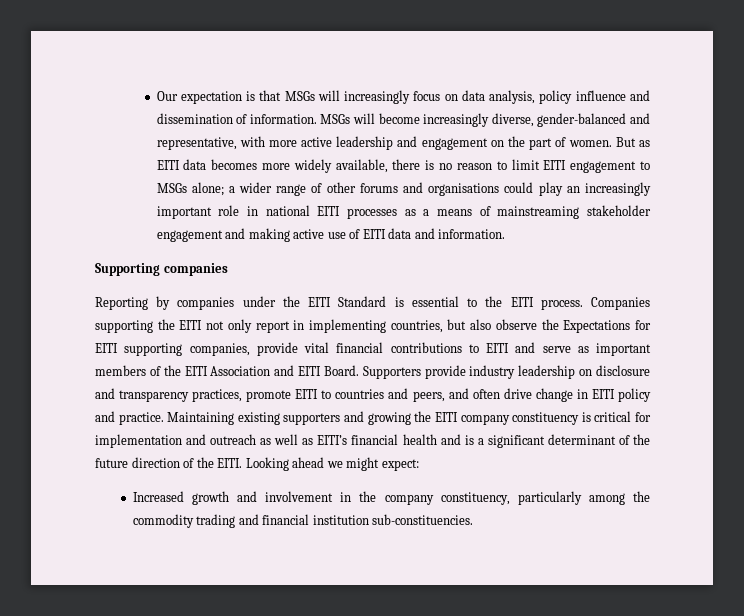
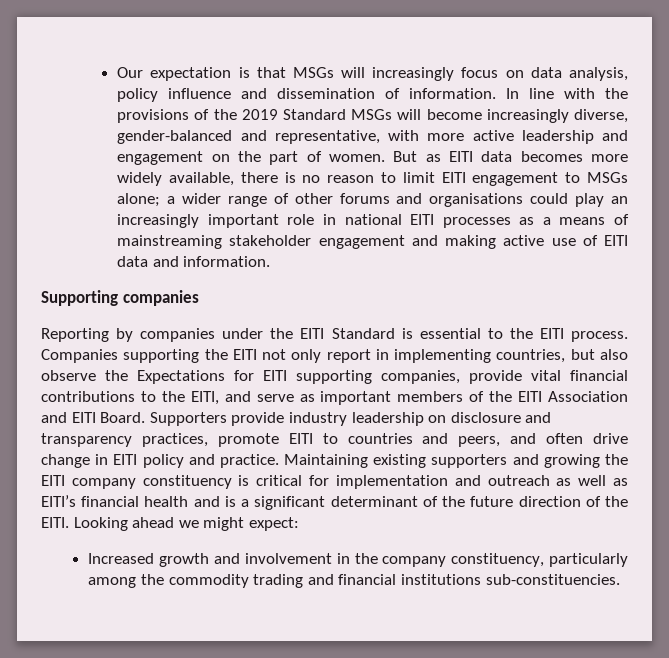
(317, 119) none -> [506,88,628,99] [117,109,347,123] In line with the provisions of the 2019 Standard
[486,343,509,353] EITI -> [161,391,219,405] the EITI,
[312,515,369,525] institution -> [401,574,482,585] institutions

